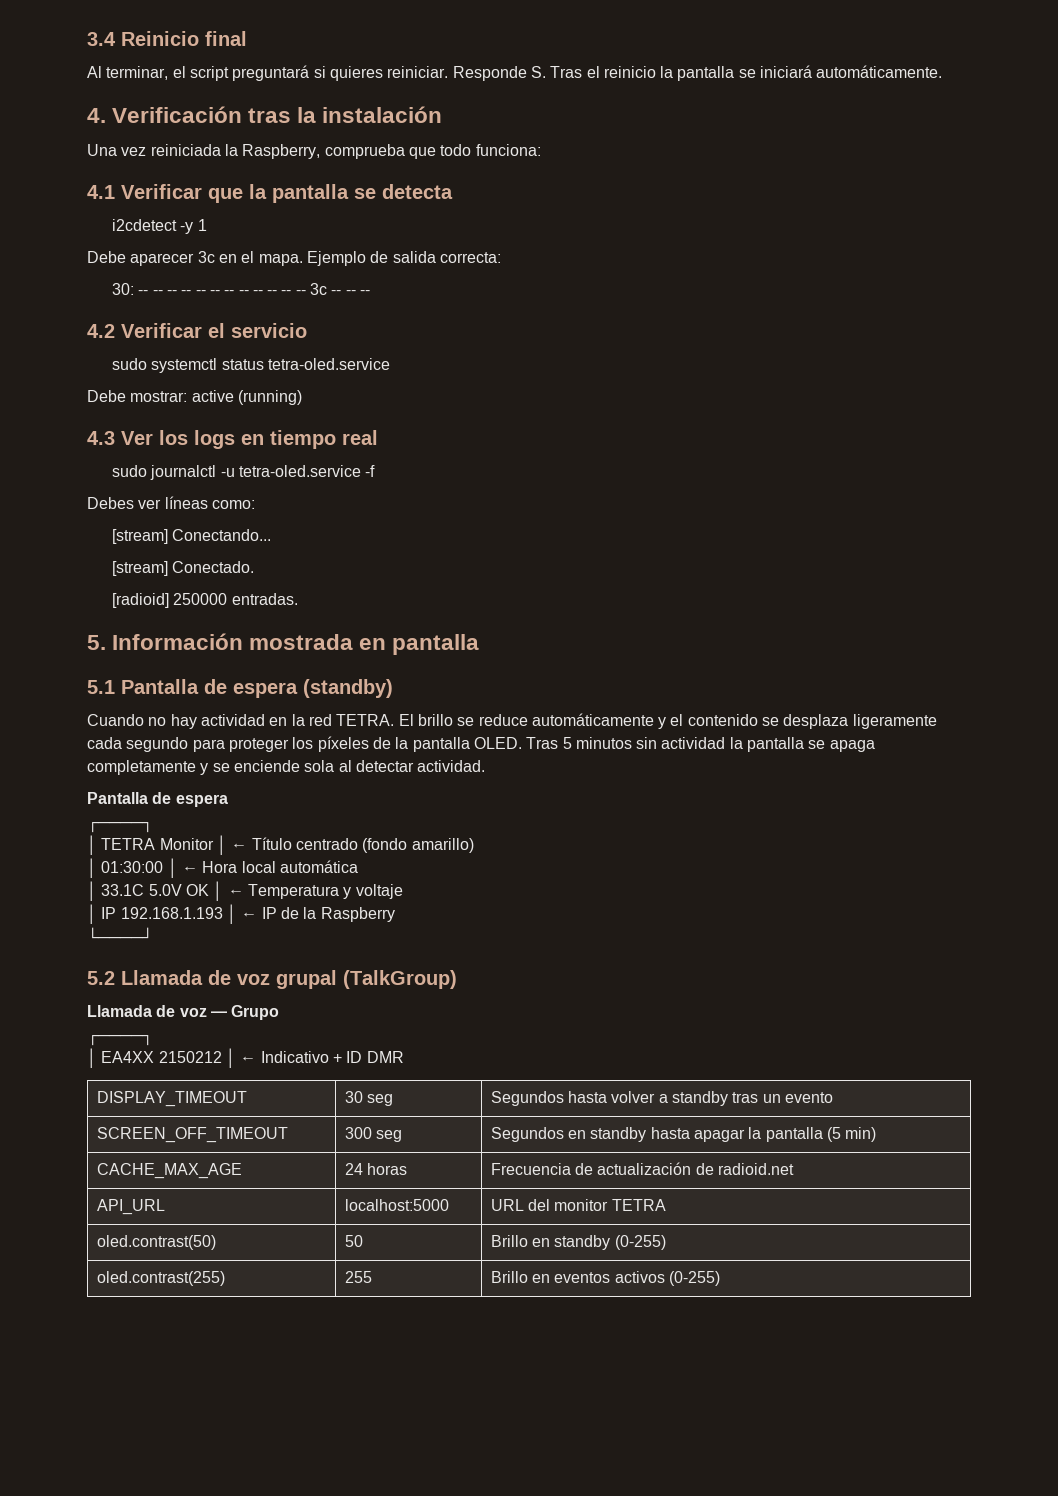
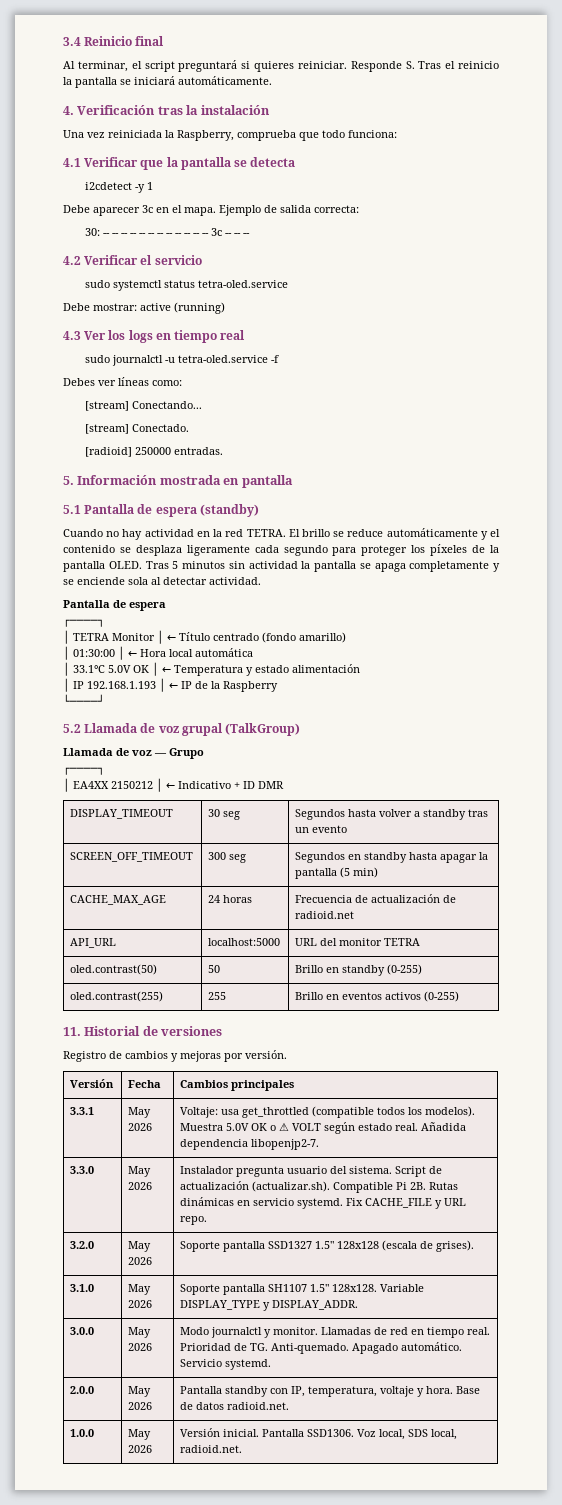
[101,884,145,896] 33.1C -> [73,665,105,673] 33.1°C
[355,884,403,899] voltaje -> [255,664,360,673] estado alimentación
(721, 1278) none -> [63,1026,223,1036] [63,1050,287,1062] [70,1079,115,1088] [128,1080,162,1088] [180,1080,295,1091] [70,1107,95,1115] [128,1107,152,1118] [128,1123,153,1131] [180,1106,476,1118] [180,1122,467,1134] [180,1139,320,1150] [70,1166,95,1174] [128,1166,152,1177] [128,1182,153,1190] [180,1166,443,1177] [180,1181,459,1193] [180,1197,467,1209] [180,1216,208,1225] [70,1241,95,1249] [128,1241,152,1252] [128,1257,153,1265] [180,1240,475,1252] [70,1284,95,1292] [128,1284,152,1295] [128,1300,153,1308] [180,1284,425,1295] [180,1300,359,1311] [70,1327,95,1335] [128,1327,152,1338] [128,1343,153,1351] [180,1327,491,1338] [180,1342,463,1354] [180,1359,272,1370] [70,1386,95,1394] [128,1386,152,1397] [128,1402,153,1410] [180,1386,481,1397] [180,1402,290,1410] [70,1429,95,1437] [128,1429,152,1440] [128,1445,153,1453] [180,1428,458,1440] [180,1445,243,1453] // 11. Historial de versiones // Registro de cambios y mejoras por versión. // Versión | Fecha | Cambios principales // 3.3.1 | May 2026 | Voltaje: usa get_throttled (compatible todos los modelos). Muestra 5.0V OK o ⚠ VOLT según estado real. Añadida dependencia libopenjp2-7. // 3.3.0 | May 2026 | Instalador pregunta usuario del sistema. Script de actualización (actualizar.sh). Compatible Pi 2B. Rutas dinámicas en servicio systemd. Fix CACHE_FILE y URL repo. // 3.2.0 | May 2026 | Soporte pantalla SSD1327 1.5" 128x128 (escala de grises). // 3.1.0 | May 2026 | Soporte pantalla SH1107 1.5" 128x128. Variable DISPLAY_TYPE y DISPLAY_ADDR. // 3.0.0 | May 2026 | Modo journalctl y monitor. Llamadas de red en tiempo real. Prioridad de TG. Anti-quemado. Apagado automático. Servicio systemd. // 2.0.0 | May 2026 | Pantalla standby con IP, temperatura, voltaje y hora. Base de datos radioid.net. // 1.0.0 | May 2026 | Versión inicial. Pantalla SSD1306. Voz local, SDS local, radioid.net.

